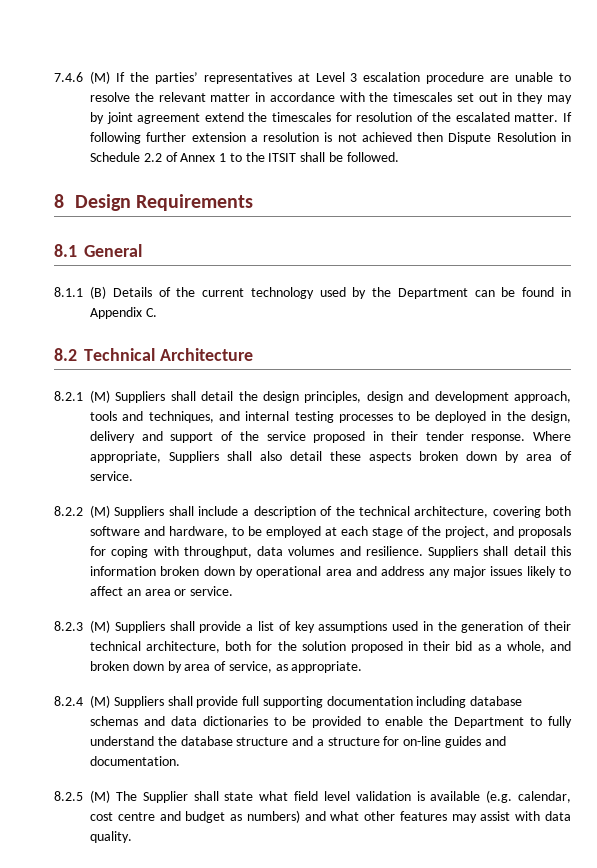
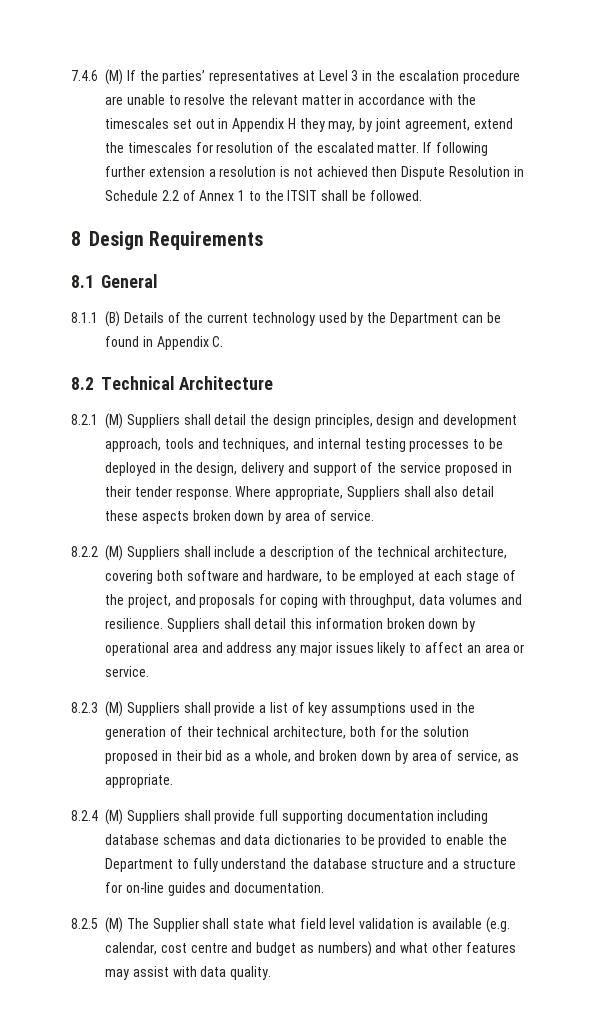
(358, 77) none -> [362,70,396,81] in the
[517,92,572,104] they may -> [232,118,356,132] Appendix H they may,
[137,113,201,124] agreement -> [404,119,470,132] agreement,

